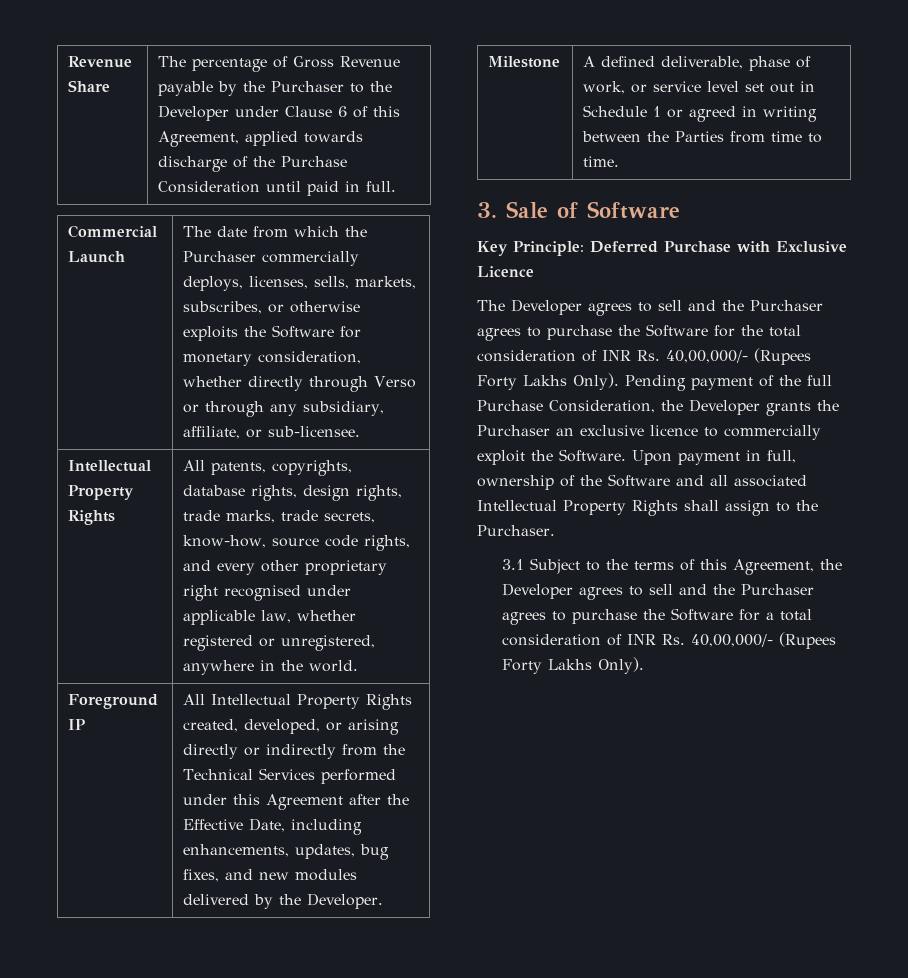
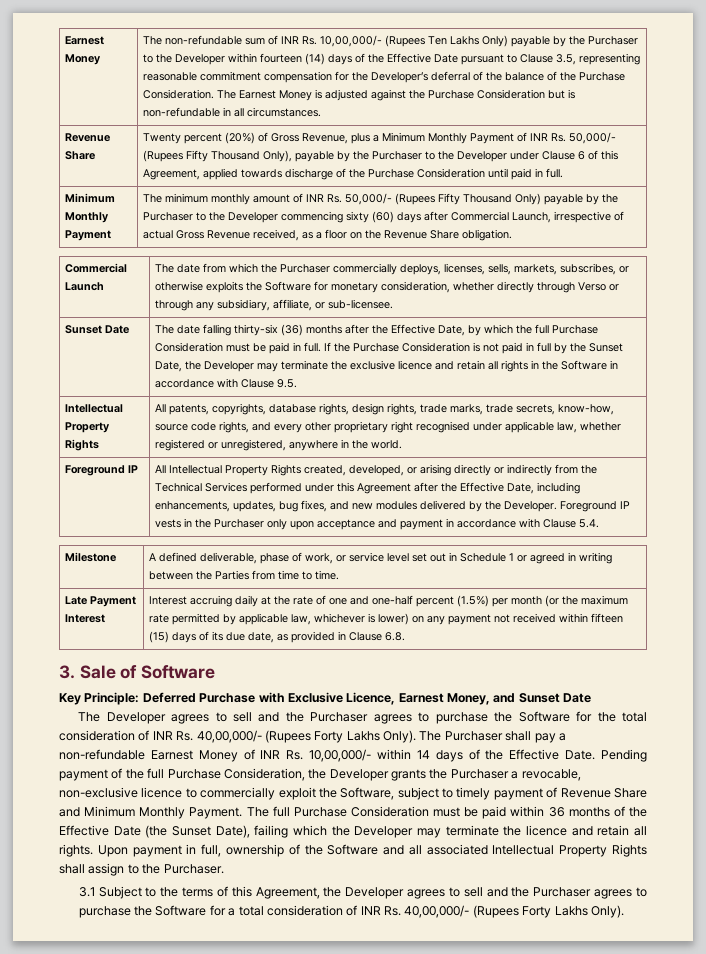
[68,56,133,68] [68,80,111,92] [158,56,401,72] Revenue Share | The percentage of Gross Revenue -> [65,36,105,45] [65,54,102,65] [143,35,639,47] [143,53,641,65] [143,71,626,83] [143,89,576,101] [143,107,322,117] [65,133,111,142] [65,151,96,160] [143,132,617,144] [143,150,293,162] Earnest Money | The non-refundable sum of INR Rs. 10,00,000/- (Rupees Ten Lakhs Only) payable by the Purchaser to the Developer within fourteen (14) days of the Effective Date pursuant to Clause 3.5, representing reasonable commitment compensation for the Developer’s deferral of the balance of the Purchase Consideration. The Earnest Money is adjusted against the Purchase Consideration but is non-refundable in all circumstances. // Revenue Share | Twenty percent (20%) of Gross Revenue, plus a Minimum Monthly Payment of INR Rs. 50,000/- (Rupees Fifty Thousand Only),
(397, 186) none -> [65,193,116,203] [65,212,110,223] [65,230,112,241] [143,193,619,205] [143,211,625,223] [143,229,513,241] // Minimum Monthly Payment | The minimum monthly amount of INR Rs. 50,000/- (Rupees Fifty Thousand Only) payable by the Purchaser to the Developer commencing sixty (60) days after Commercial Launch, irrespective of actual Gross Revenue received, as a floor on the Revenue Share obligation.
(361, 431) none -> [65,325,130,334] [155,324,599,336] [155,342,624,354] [155,360,619,372] [155,378,298,388] // Sunset Date | The date falling thirty-six (36) months after the Effective Date, by which the full Purchase Consideration must be paid in full. If the Purchase Consideration is not paid in full by the Sunset Date, the Developer may terminate the exclusive licence and retain all rights in the Software in accordance with Clause 9.5.
(384, 901) none -> [560,501,631,512] [155,518,600,530] Foreground IP vests in the Purchaser only upon acceptance and payment in accordance with Clause 5.4.
(620, 161) none -> [65,596,137,607] [65,614,106,623] [149,595,629,607] [149,613,624,625] [149,631,406,643] // Late Payment Interest | Interest accruing daily at the rate of one and one-half percent (1.5%) per month (or the maximum rate permitted by applicable law, whichever is lower) on any payment not received within fifteen (15) days of its due date, as provided in Clause 6.8.
[477,266,534,277] Licence -> [346,692,592,705] Licence, Earnest Money, and Sunset Date
(619, 381) none -> [419,731,566,743] [59,749,596,762] The Purchaser shall pay a non-refundable Earnest Money of INR Rs. 10,00,000/- within 14 days of the Effective Date.
[556,425,644,436] an exclusive -> [511,769,581,781] [59,787,138,798] a revocable, non-exclusive
[559,449,626,462] Software. -> [340,787,647,800] [59,806,647,819] [59,825,647,838] [59,844,93,857] Software, subject to timely payment of Revenue Share and Minimum Monthly Payment. The full Purchase Consideration must be paid within 36 months of the Effective Date (the Sunset Date), failing which the Developer may terminate the licence and retain all rights.

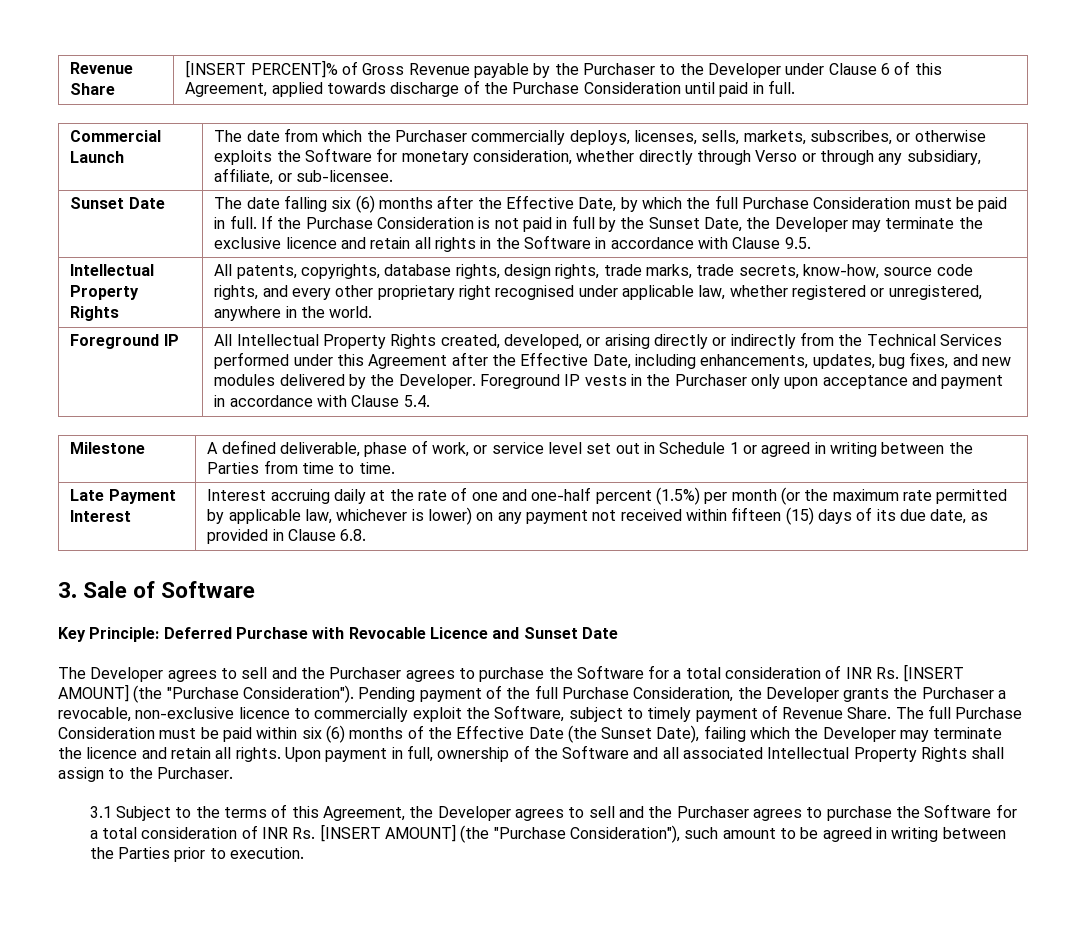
[65,36,105,45] [65,54,102,65] [143,35,639,47] [143,53,641,65] [143,71,626,83] [143,89,576,101] [143,107,322,117] [65,133,111,142] [65,151,96,160] [143,132,617,144] [143,150,293,162] Earnest Money | The non-refundable sum of INR Rs. 10,00,000/- (Rupees Ten Lakhs Only) payable by the Purchaser to the Developer within fourteen (14) days of the Effective Date pursuant to Clause 3.5, representing reasonable commitment compensation for the Developer’s deferral of the balance of the Purchase Consideration. The Earnest Money is adjusted against the Purchase Consideration but is non-refundable in all circumstances. // Revenue Share | Twenty percent (20%) of Gross Revenue, plus a Minimum Monthly Payment of INR Rs. 50,000/- (Rupees Fifty Thousand Only), -> [70,62,134,74] [70,83,116,95] [185,60,470,78] Revenue Share | [INSERT PERCENT]% of Gross Revenue
[65,193,116,203] [65,212,110,223] [65,230,112,241] [143,193,619,205] [143,211,625,223] [143,229,513,241] // Minimum Monthly Payment | The minimum monthly amount of INR Rs. 50,000/- (Rupees Fifty Thousand Only) payable by the Purchaser to the Developer commencing sixty (60) days after Commercial Launch, irrespective of actual Gross Revenue received, as a floor on the Revenue Share obligation. -> (795, 87) none
[234,324,304,336] thirty-six (36) -> [331,195,375,213] six (6)
[287,692,490,705] Exclusive Licence, Earnest Money, -> [348,627,488,639] Revocable Licence
[597,712,647,722] [59,730,566,743] [59,749,596,762] the total consideration of INR Rs. 40,00,000/- (Rupees Forty Lakhs Only). The Purchaser shall pay a non-refundable Earnest Money of INR Rs. 10,00,000/- within 14 days of the Effective Date. -> [673,664,965,682] [58,684,354,703] a total consideration of INR Rs. [INSERT AMOUNT] (the "Purchase Consideration").
[613,788,647,798] [59,806,243,819] Share and Minimum Monthly Payment. -> [847,707,892,719] Share.
[548,807,565,817] 36 -> [301,725,345,743] six (6)
[404,905,624,918] 40,00,000/- (Rupees Forty Lakhs Only). -> [319,824,1006,843] [89,847,305,862] [INSERT AMOUNT] (the "Purchase Consideration"), such amount to be agreed in writing between the Parties prior to execution.

